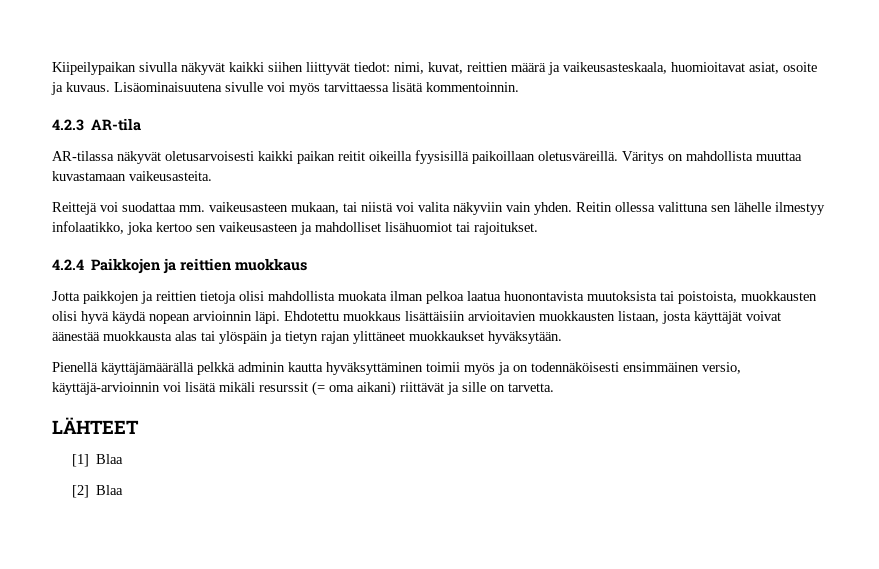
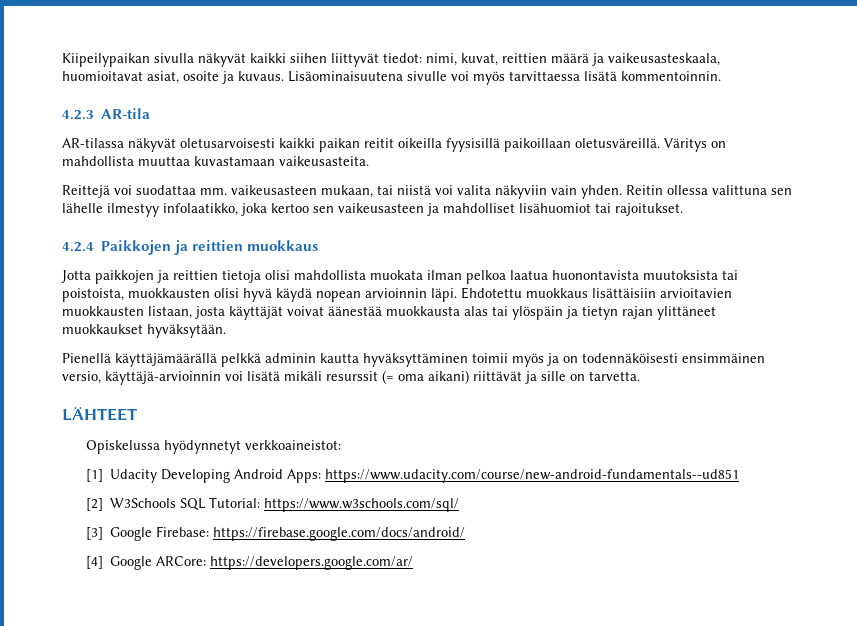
[72,454,124,467] [72,485,124,498] [1] Blaa // [2] Blaa -> [85,440,341,454] [85,469,739,483] [85,497,459,512] [85,526,465,541] [85,556,413,570] Opiskelussa hyödynnetyt verkkoaineistot: // [1] Udacity Developing Android Apps: https://www.udacity.com/course/new-android-fundamentals--ud851 // [2] W3Schools SQL Tutorial: https://www.w3schools.com/sql/ // [3] Google Firebase: https://firebase.google.com/docs/android/ // [4] Google ARCore: https://developers.google.com/ar/

